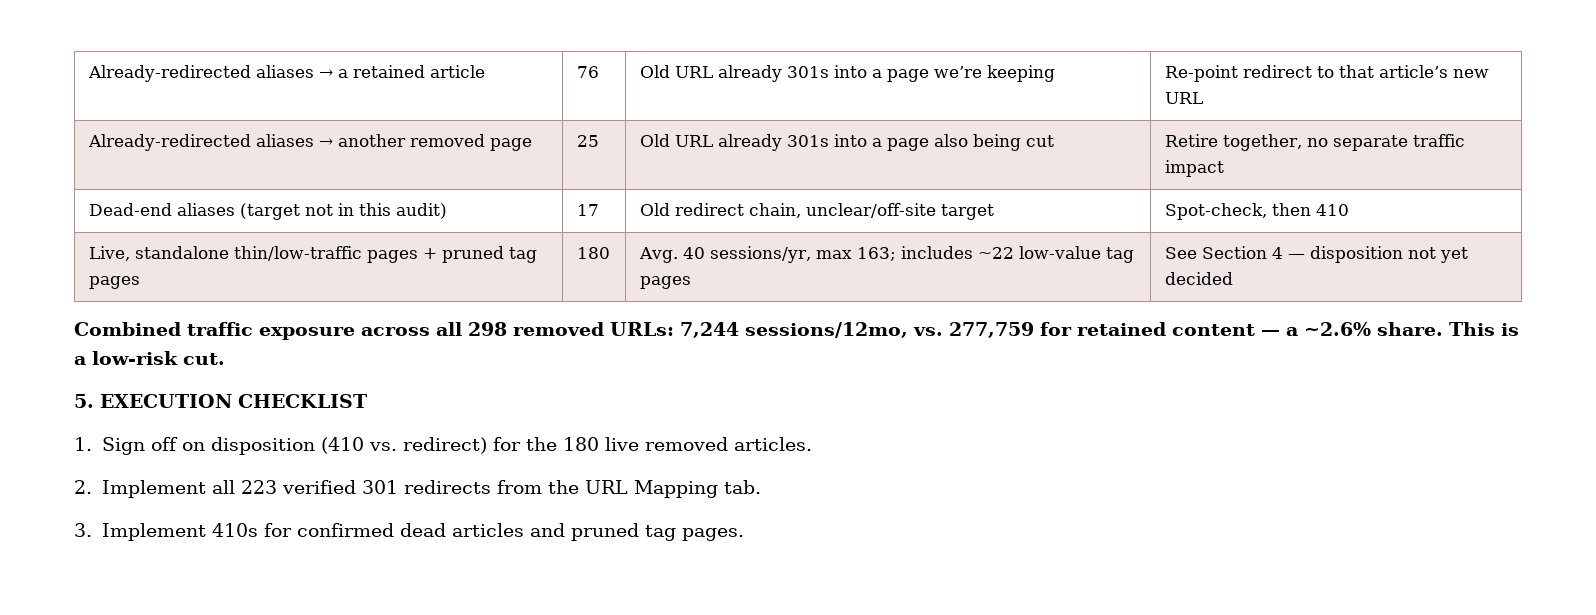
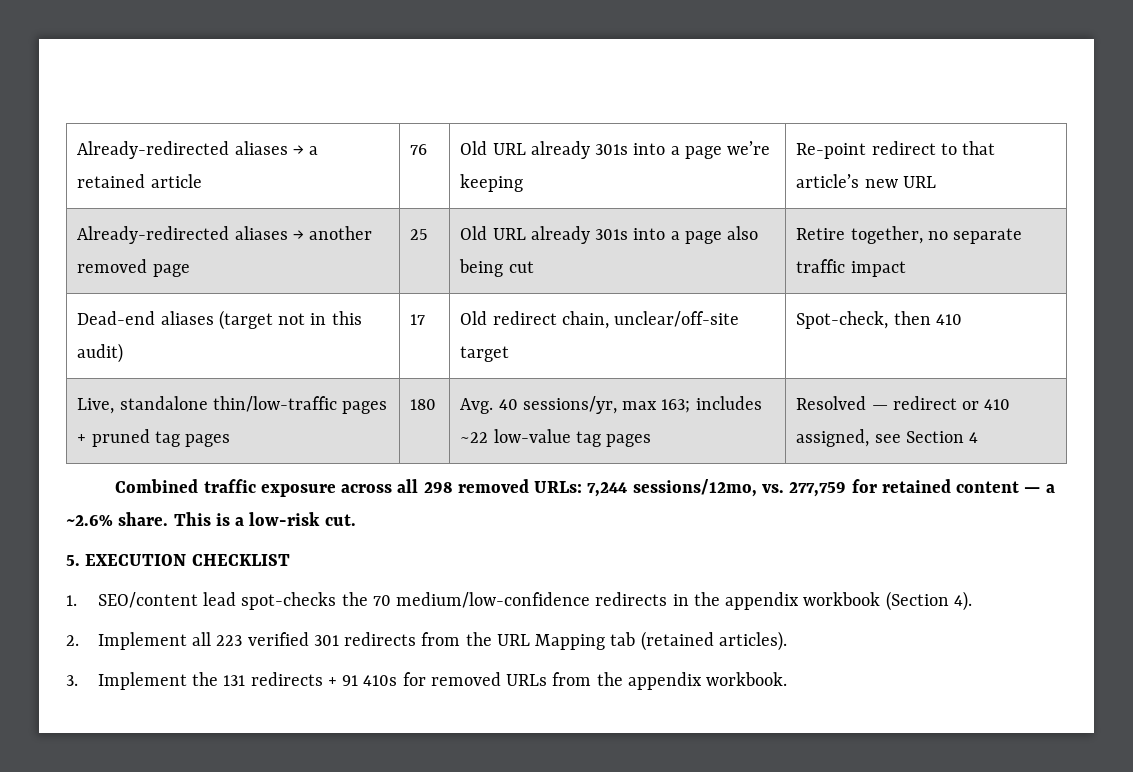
[1164,246,1468,263] [1164,272,1233,285] See Section 4 — disposition not yet decided -> [796,396,1011,410] [796,429,979,447] Resolved — redirect or 410 assigned, see Section 4
[101,437,812,455] Sign off on disposition (410 vs. redirect) for the 180 live removed articles. -> [97,591,972,611] SEO/content lead spot-checks the 70 medium/low-confidence redirects in the appendix workbook (Section 4).
[723,480,761,494] tab. -> [610,631,787,651] tab (retained articles).
[211,523,744,541] 410s for confirmed dead articles and pruned tag pages. -> [191,672,788,690] the 131 redirects + 91 410s for removed URLs from the appendix workbook.

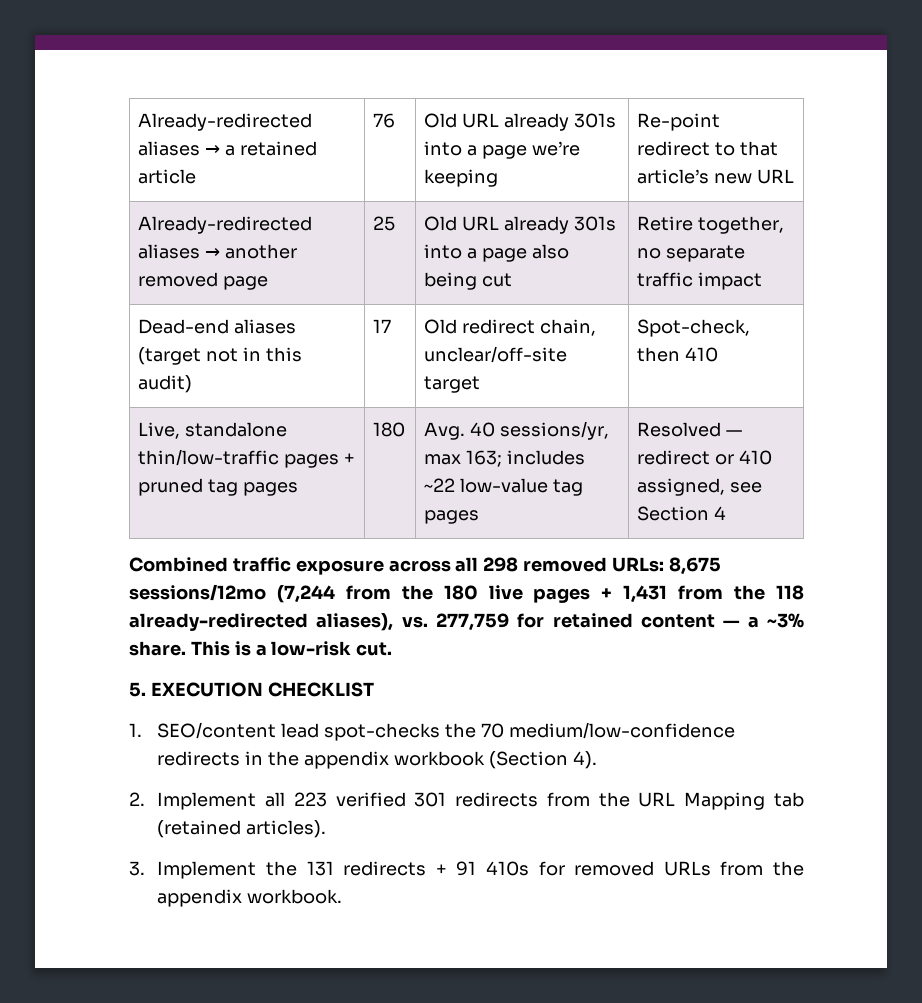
[587,479,757,497] 7,244 sessions/12mo, -> [668,557,721,575] [129,584,804,603] [129,613,394,631] 8,675 sessions/12mo (7,244 from the 180 live pages + 1,431 from the 118 already-redirected aliases),
[66,515,113,526] ~2.6% -> [767,613,805,628] ~3%

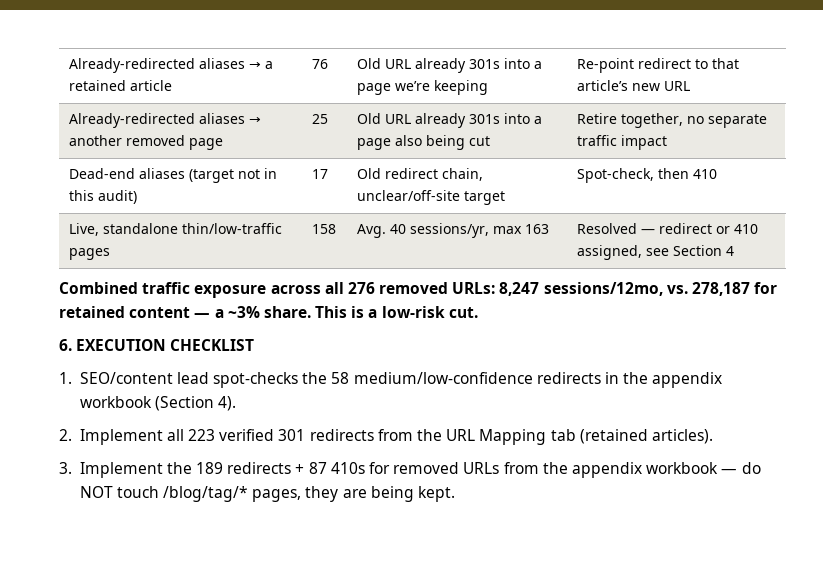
[343,453,355,464] [138,478,298,496] [373,422,406,437] + pruned tag pages | 180 -> [311,224,336,234] | 158
[466,450,585,467] [424,478,583,496] [424,510,480,524] 163; includes ~22 low-value tag pages -> [524,224,549,234] 163
[483,557,519,572] 298 -> [347,282,375,294] 276
[668,557,721,575] [129,584,804,603] [129,613,509,631] 8,675 sessions/12mo (7,244 from the 180 live pages + 1,431 from the 118 already-redirected aliases), vs. 277,759 -> [499,282,751,296] 8,247 sessions/12mo, vs. 278,187
[129,682,146,697] 5. -> [59,339,72,351] 6.
[480,723,504,738] 70 -> [331,372,350,384] 58
[306,861,334,876] 131 -> [196,462,224,474] 189
[456,861,477,876] 91 -> [308,462,327,474] 87
[247,889,343,904] workbook. -> [646,462,761,474] [79,486,456,502] workbook — do NOT touch /blog/tag/* pages, they are being kept.

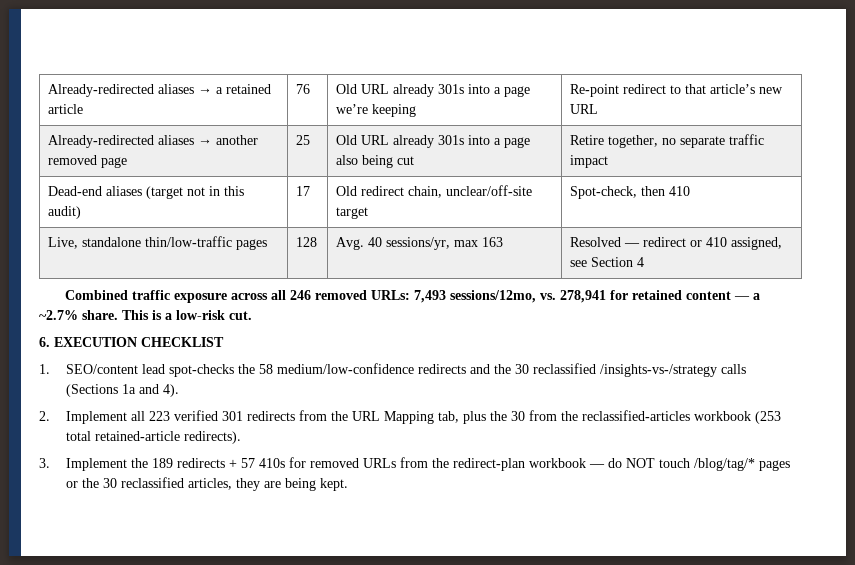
[311,224,336,234] 158 -> [295,237,317,247] 128
[347,282,375,294] 276 -> [289,290,311,300] 246
[499,282,540,296] 8,247 -> [413,290,446,303] 7,493
[692,282,751,296] 278,187 -> [559,290,606,303] 278,941
[227,306,260,318] ~3% -> [39,310,78,320] ~2.7%
[605,372,723,388] [79,396,214,411] in the appendix workbook (Section -> [470,363,747,377] [66,384,160,397] and the 30 reclassified /insights-vs-/strategy calls (Sections 1a and
[550,429,713,444] tab (retained articles). -> [438,410,782,424] [66,431,242,444] tab, plus the 30 from the reclassified-articles workbook (253 total retained-article redirects).
[308,462,327,474] 87 -> [241,458,256,468] 57
[571,462,642,478] appendix -> [453,458,526,471] redirect-plan
[252,489,302,502] pages, -> [759,460,791,471] [66,477,233,490] pages or the 30 reclassified articles,

